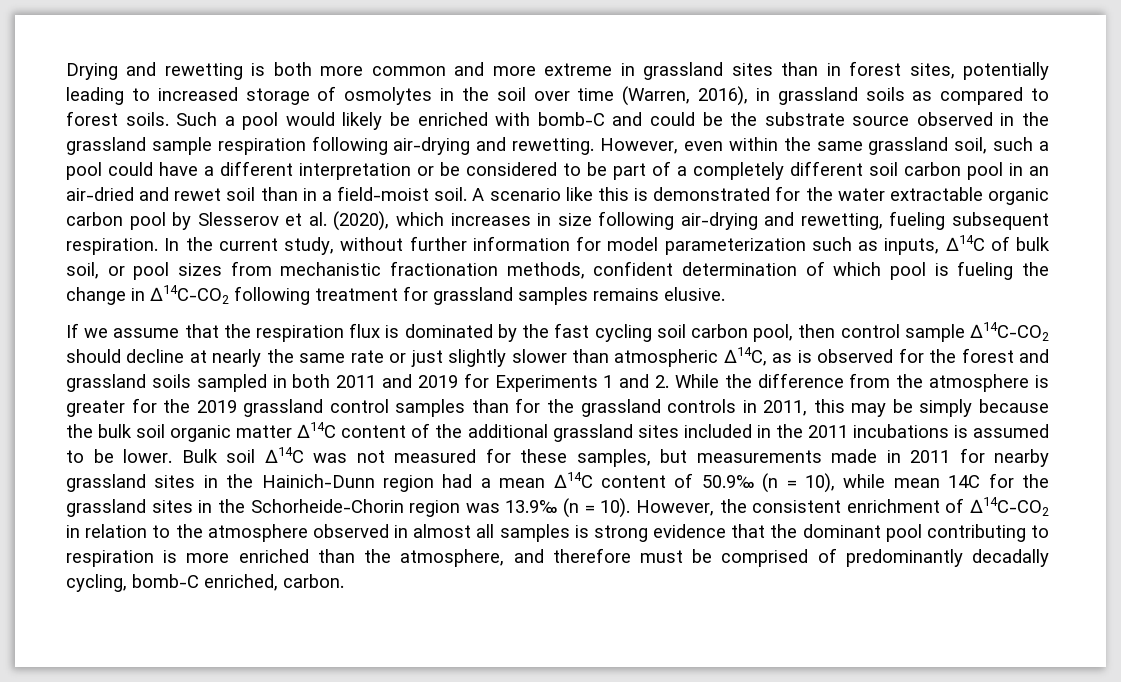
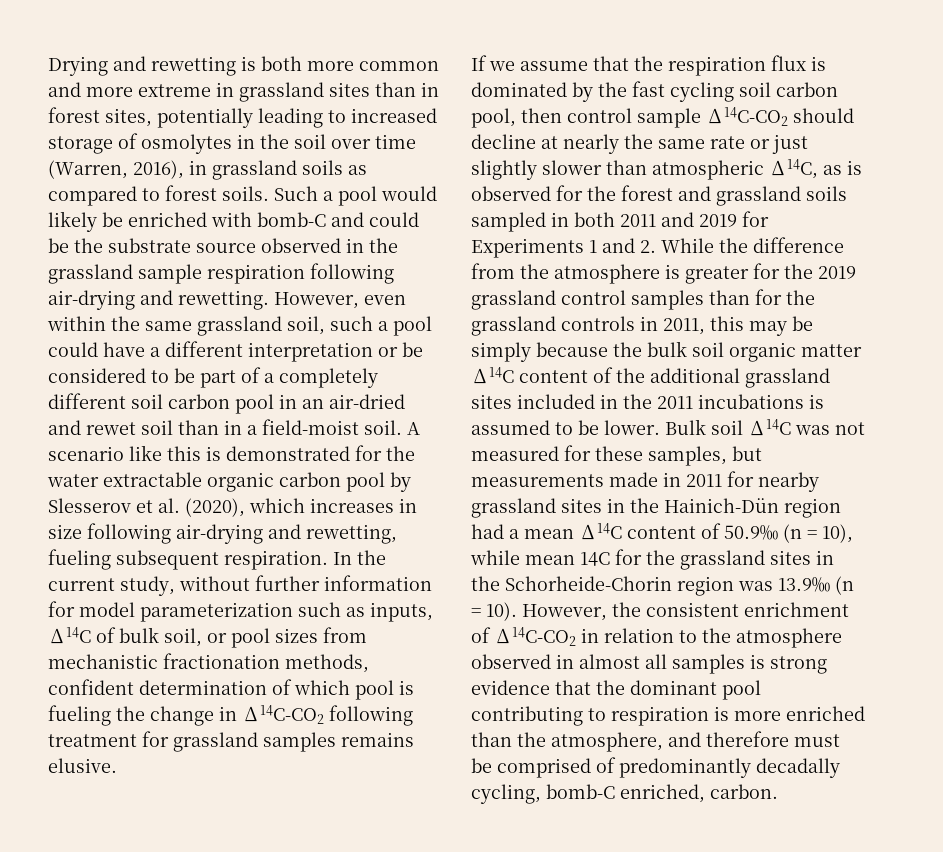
[261,474,375,488] Hainich-Dunn -> [664,498,779,513] Hainich-Dün

